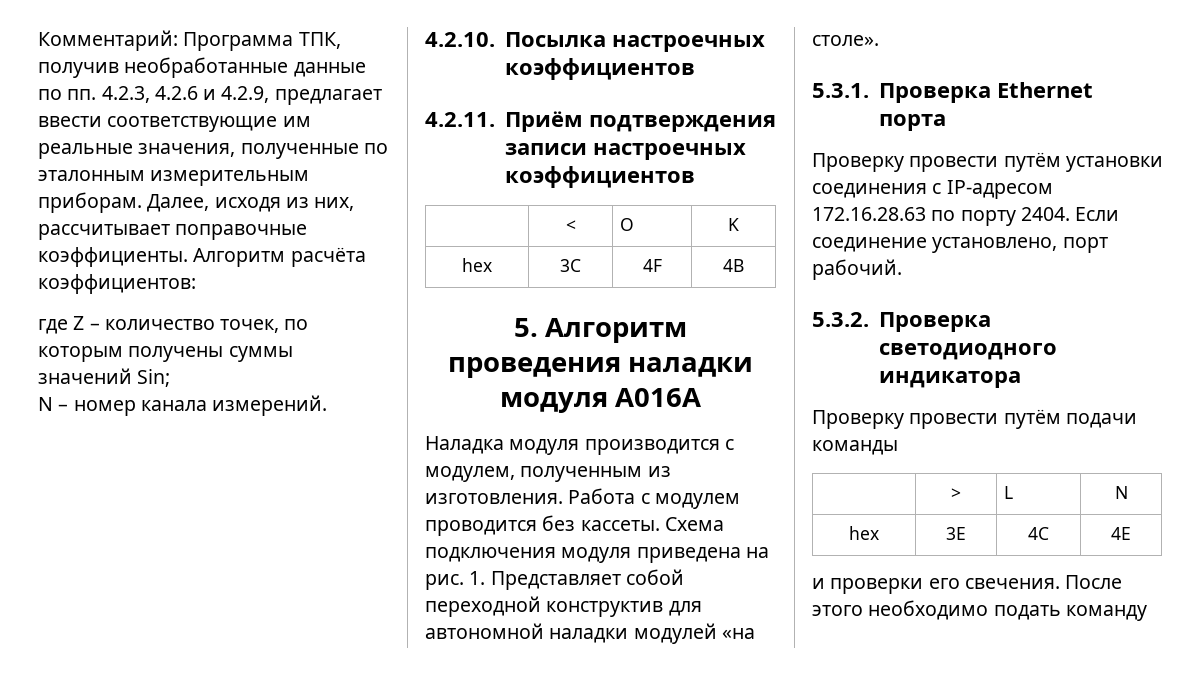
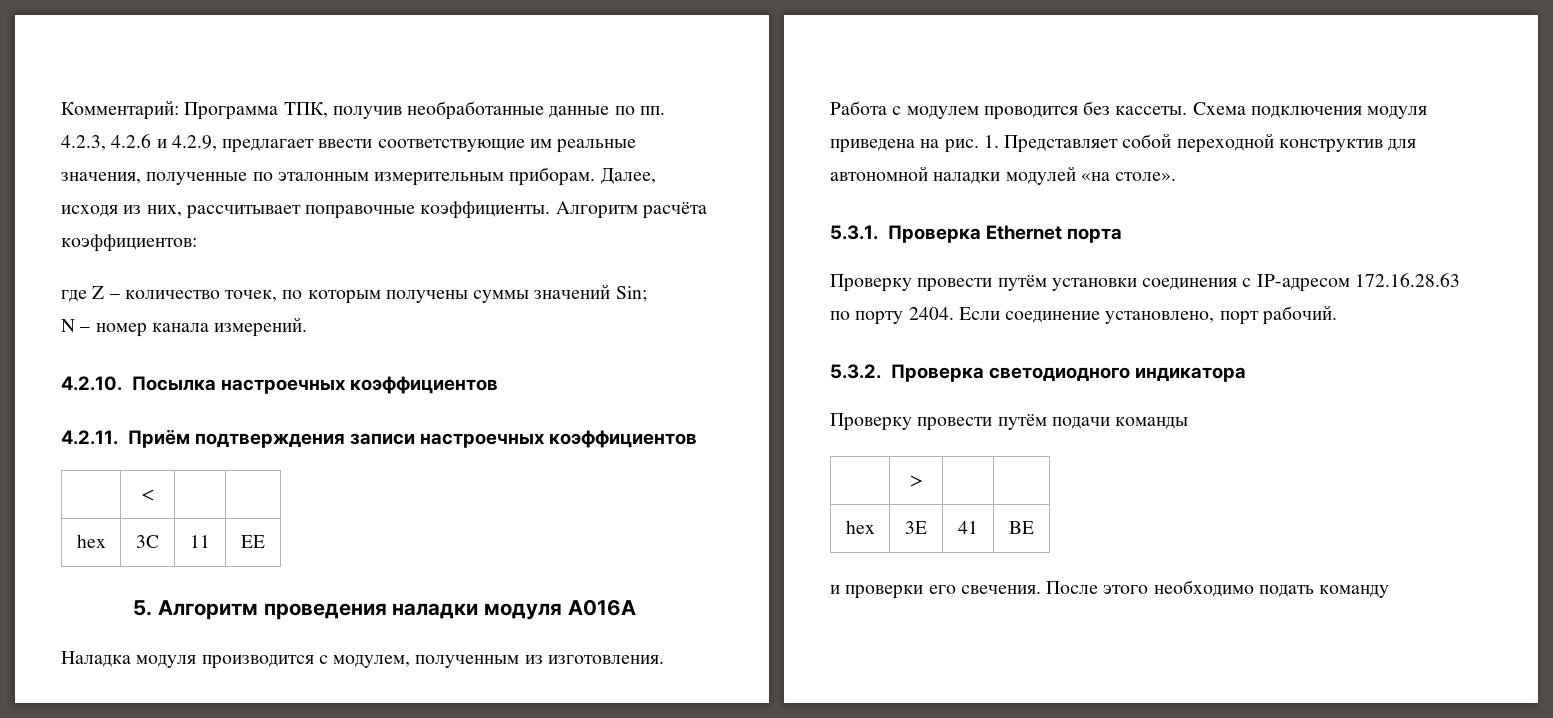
[619,218,634,231] [728,218,739,231] O | K -> (154, 495) |
[642,259,662,272] [723,259,744,272] 4F | 4B -> [190,535,210,548] [241,535,265,548] 11 | EE
[1003,486,1013,499] [1114,486,1128,499] L | N -> (923, 481) |
[1028,527,1049,540] [1111,527,1131,540] 4C | 4E -> [958,521,978,534] [1009,521,1034,534] 41 | BE

